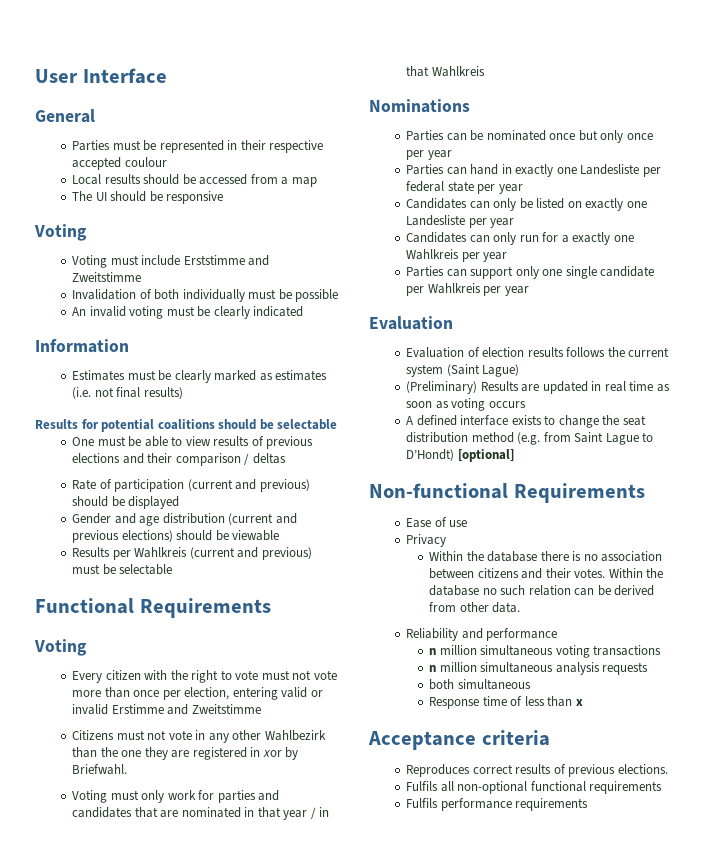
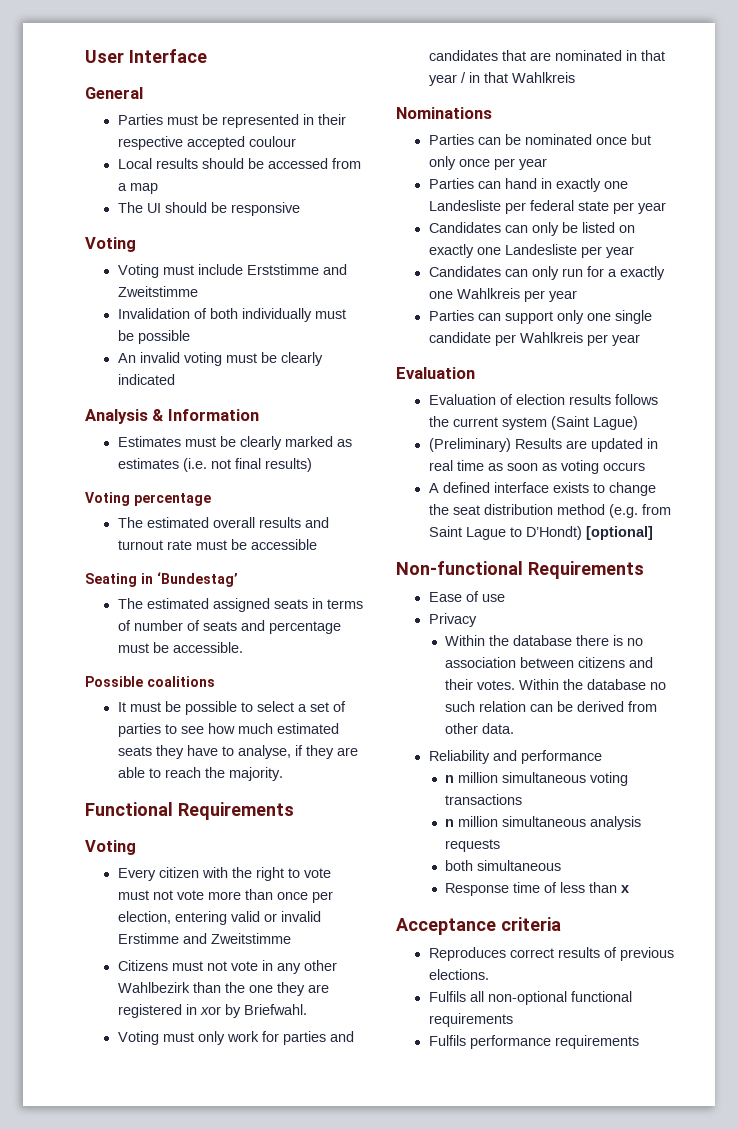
(304, 311) none -> [85,409,165,424] Analysis &
[35,419,338,432] [72,436,314,449] [72,453,286,466] [72,479,310,492] [72,496,180,509] [72,513,297,526] [72,530,280,543] [72,547,312,560] [72,564,173,575] Results for potential coalitions should be selectable // One must be able to view results of previous elections and their comparison / deltas // Rate of participation (current and previous) should be displayed // Gender and age distribution (current and previous elections) should be viewable // Results per Wahlkreis (current and previous) must be selectable -> [85,492,211,506] [117,517,329,528] [117,539,317,550] [85,572,238,587] [117,598,363,612] [117,620,341,634] [117,642,243,653] [85,676,215,687] [117,701,346,715] [117,723,339,737] [117,745,358,759] [117,767,283,781] Voting percentage // The estimated overall results and turnout rate must be accessible // Seating in ‘Bundestag’ // The estimated assigned seats in terms of number of seats and percentage must be accessible. // Possible coalitions // It must be possible to select a set of parties to see how much estimated seats they have to analyse, if they are able to reach the majority.

